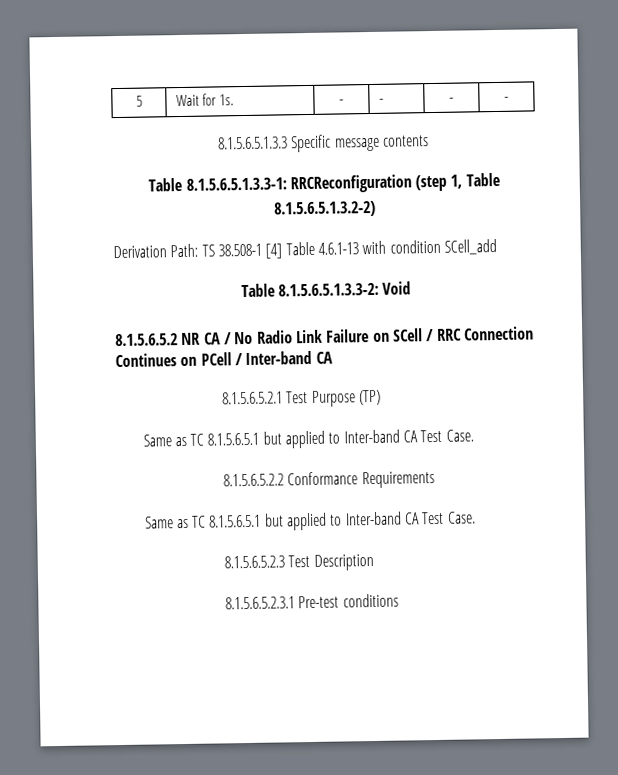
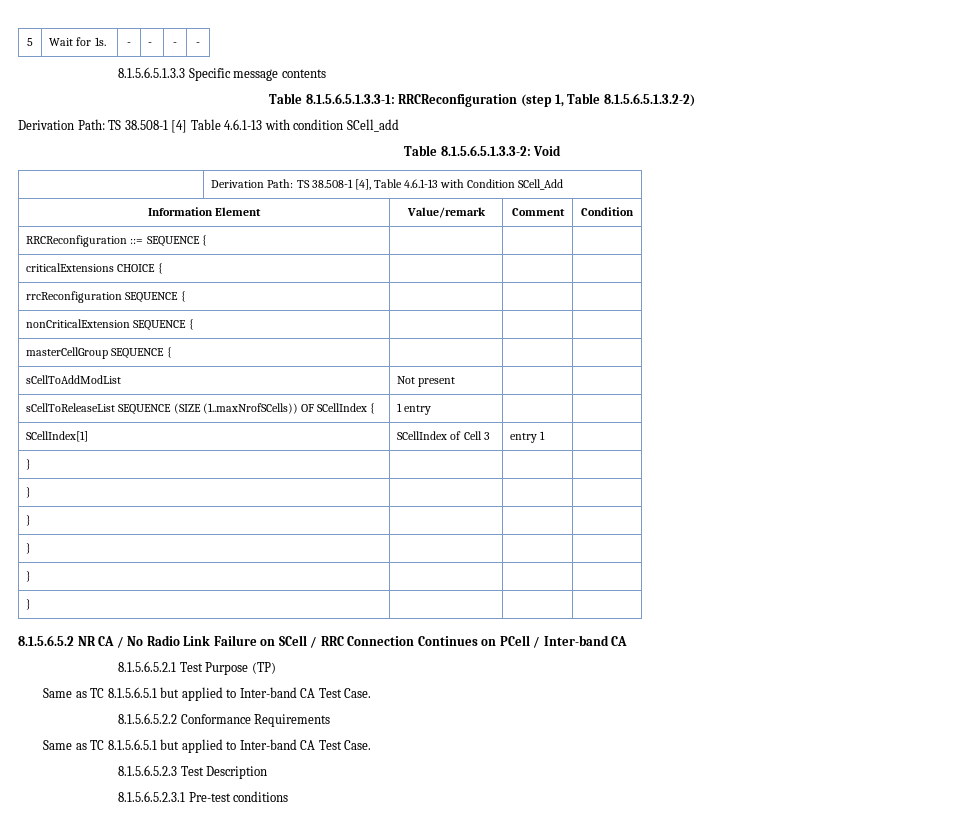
(412, 288) none -> [211,179,564,190] [147,207,262,216] [406,207,486,218] [511,208,565,216] [581,207,634,216] [26,235,207,247] [26,263,163,274] [26,291,186,303] [26,319,194,331] [26,347,172,359] [26,375,122,384] [397,376,456,387] [26,403,375,415] [397,403,432,415] [26,431,89,442] [397,431,490,440] [510,431,546,443] [26,459,32,470] [26,487,32,498] [26,515,32,526] [26,543,32,554] [26,571,32,582] [26,599,32,610] // | Derivation Path: TS 38.508-1 [4], Table 4.6.1-13 with Condition SCell_Add // Information Element | Value/remark | Comment | Condition // RRCReconfiguration ::= SEQUENCE { | | | // criticalExtensions CHOICE { | | | // rrcReconfiguration SEQUENCE { | | | // nonCriticalExtension SEQUENCE { | | | // masterCellGroup SEQUENCE { | | | // sCellToAddModList | Not present | | // sCellToReleaseList SEQUENCE (SIZE (1..maxNrofSCells)) OF SCellIndex { | 1 entry | | // SCellIndex[1] | SCellIndex of Cell 3 | entry 1 | // } | | | // } | | | // } | | | // } | | | // } | | | // } | | |

